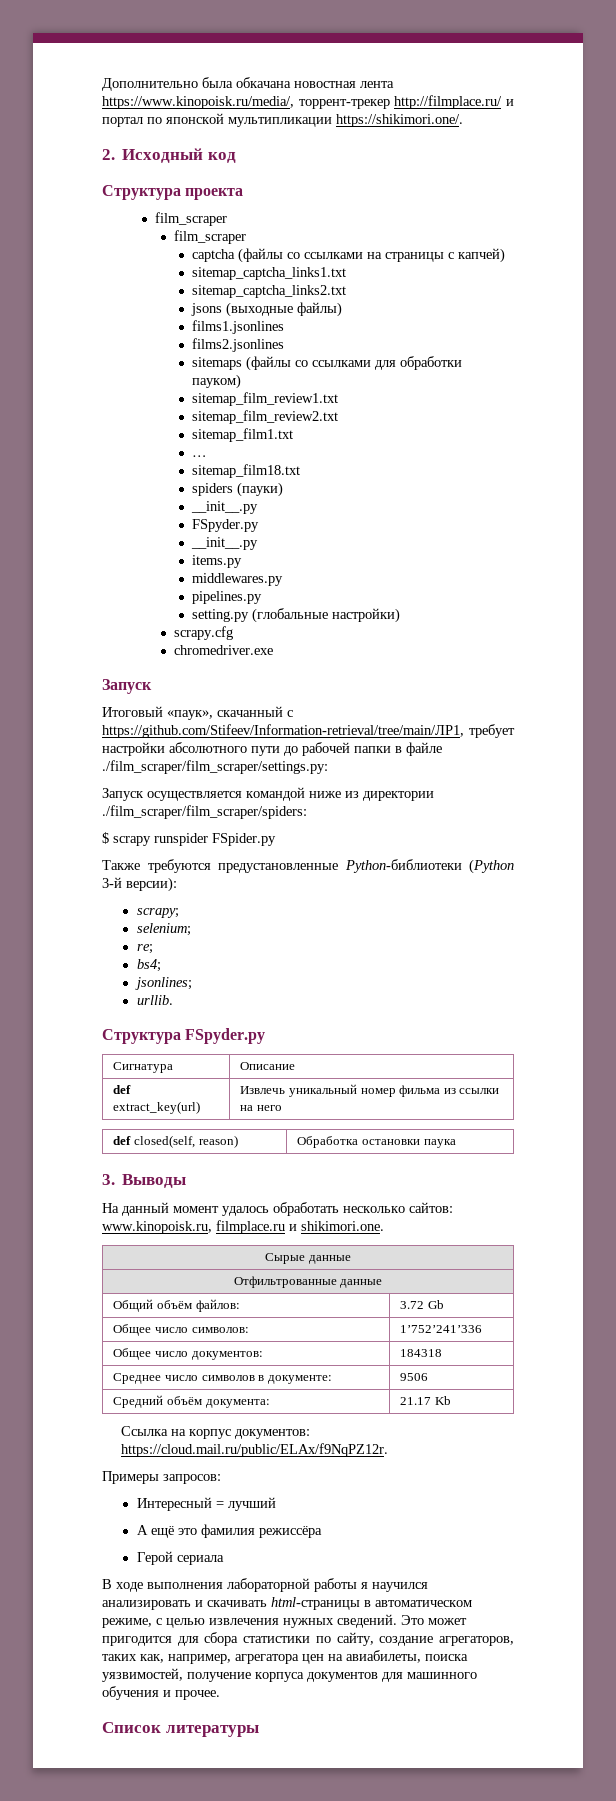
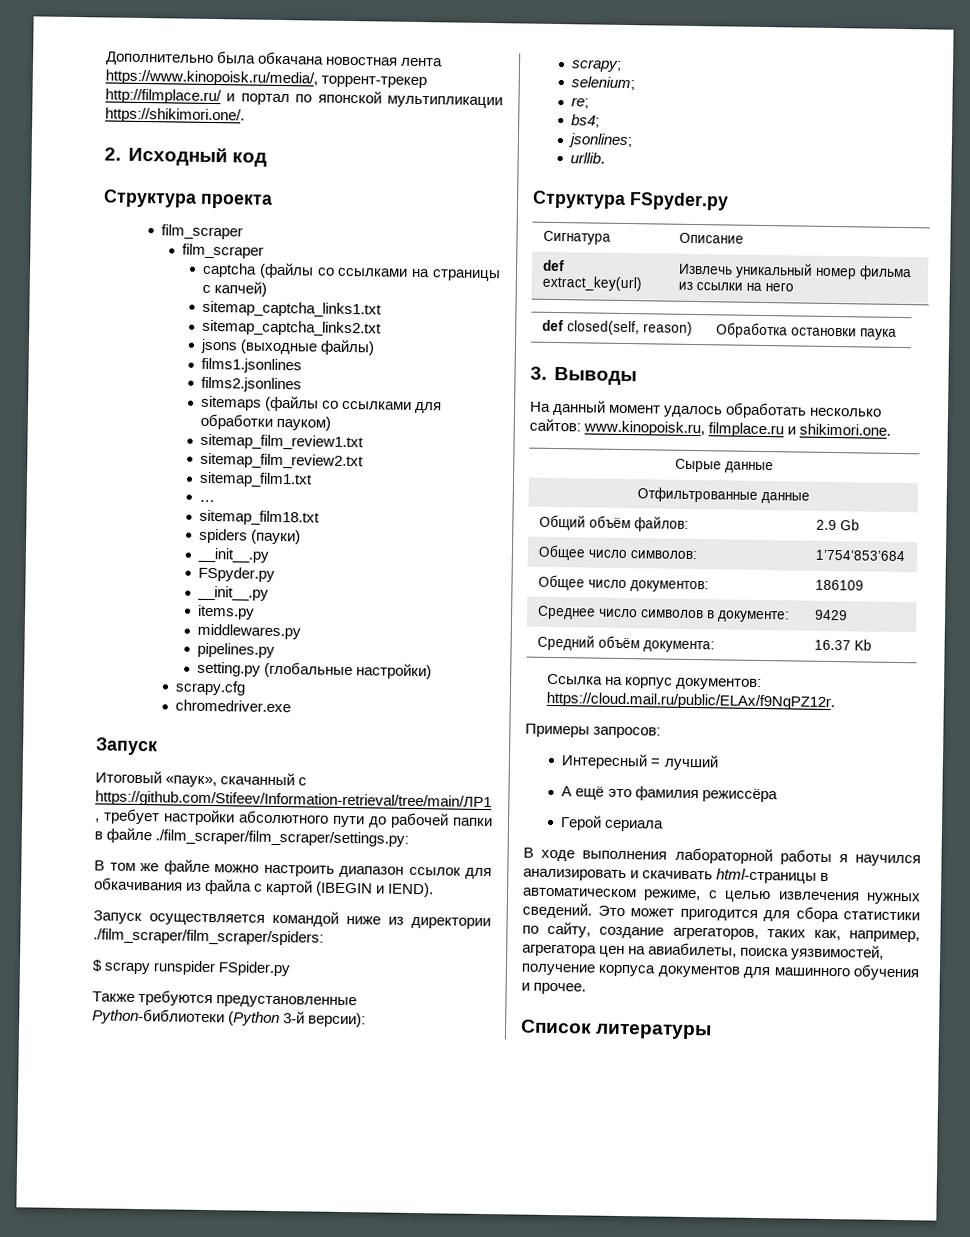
(328, 767) none -> [94,859,492,880] [94,877,435,898] // В том же файле можно настроить диапазон ссылок для обкачивания из файла с картой (IBEGIN и IEND).
[400,1301,425,1309] 3.72 -> [816,519,838,531] 2.9
[400,1325,483,1333] 1’752’241’336 -> [815,549,907,562] 1’754’853’684
[400,1349,443,1357] 184318 -> [815,579,865,591] 186109
[400,1373,429,1381] 9506 -> [815,609,849,621] 9429
[400,1397,432,1405] 21.17 -> [814,639,852,651] 16.37

